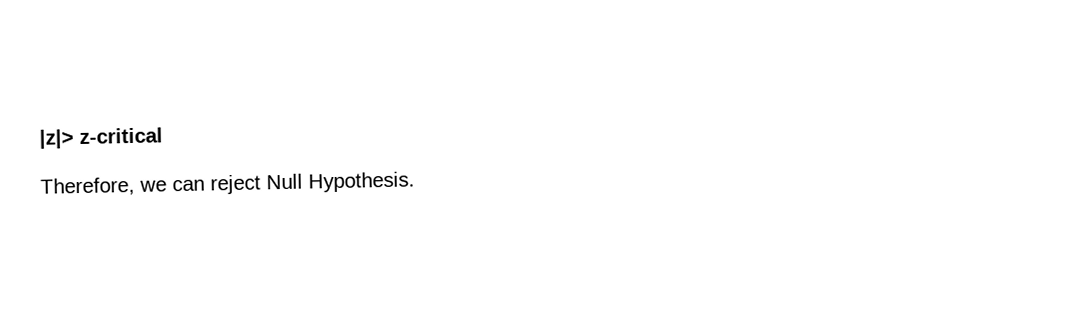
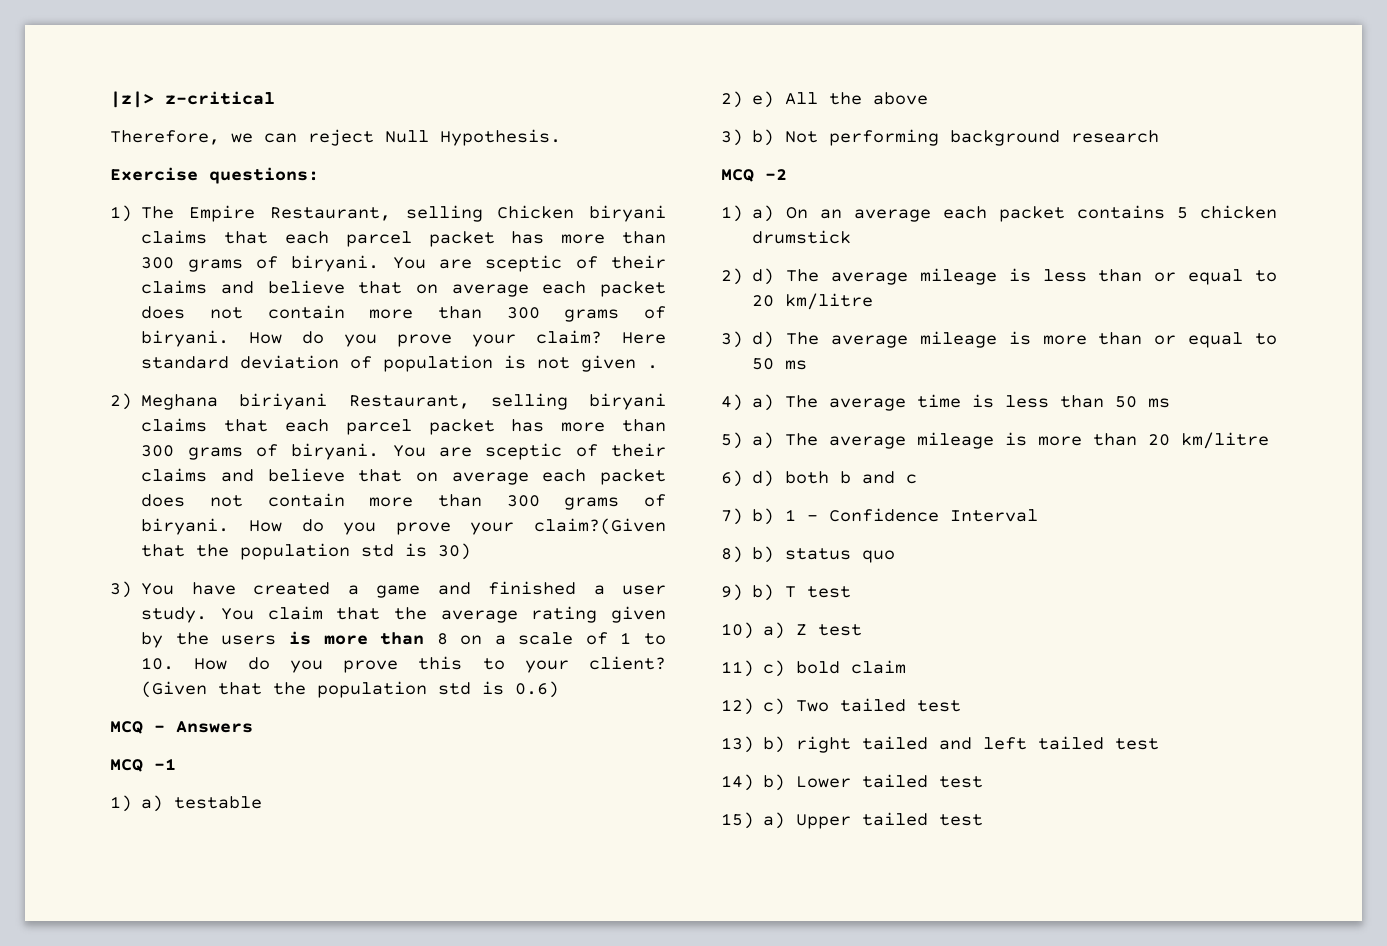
(415, 182) none -> [110,167,319,184] [110,205,666,222] [141,230,666,247] [141,255,666,272] [141,280,666,297] [141,305,667,322] [141,330,666,347] [141,355,659,372] [110,393,666,410] [141,418,666,435] [141,443,666,460] [141,468,666,485] [141,493,667,510] [141,518,666,535] [141,543,472,560] [110,581,666,598] [141,606,666,623] [141,631,666,648] [141,656,666,673] [141,681,560,698] [110,721,253,734] [110,758,176,772] [110,795,263,812] [721,91,929,108] [721,129,1160,146] [721,169,787,182] [721,205,1277,222] [752,230,852,244] [721,268,1277,285] [752,293,874,310] [721,331,1277,348] [752,358,808,370] [721,394,1171,411] [721,432,1270,449] [721,470,918,487] [721,508,1039,525] [721,546,896,563] [721,584,852,601] [721,622,863,639] [721,660,907,677] [721,698,962,715] [721,736,1160,753] [721,774,984,791] [721,812,984,829] // Exercise questions: // 1) The Empire Restaurant, selling Chicken biryani claims that each parcel packet has more than 300 grams of biryani. You are sceptic of their claims and believe that on average each packet does not contain more than 300 grams of biryani. How do you prove your claim? Here standard deviation of population is not given . // 2) Meghana biriyani Restaurant, selling biryani claims that each parcel packet has more than 300 grams of biryani. You are sceptic of their claims and believe that on average each packet does not contain more than 300 grams of biryani. How do you prove your claim?(Given that the population std is 30) // 3) You have created a game and finished a user study. You claim that the average rating given by the users is more than 8 on a scale of 1 to 10. How do you prove this to your client? (Given that the population std is 0.6) // MCQ - Answers // MCQ -1 // 1) a) testable // 2) e) All the above // 3) b) Not performing background research // MCQ -2 // 1) a) On an average each packet contains 5 chicken drumstick // 2) d) The average mileage is less than or equal to 20 km/litre // 3) d) The average mileage is more than or equal to 50 ms // 4) a) The average time is less than 50 ms // 5) a) The average mileage is more than 20 km/litre // 6) d) both b and c // 7) b) 1 – Confidence Interval // 8) b) status quo // 9) b) T test // 10) a) Z test // 11) c) bold claim // 12) c) Two tailed test // 13) b) right tailed and left tailed test // 14) b) Lower tailed test // 15) a) Upper tailed test

